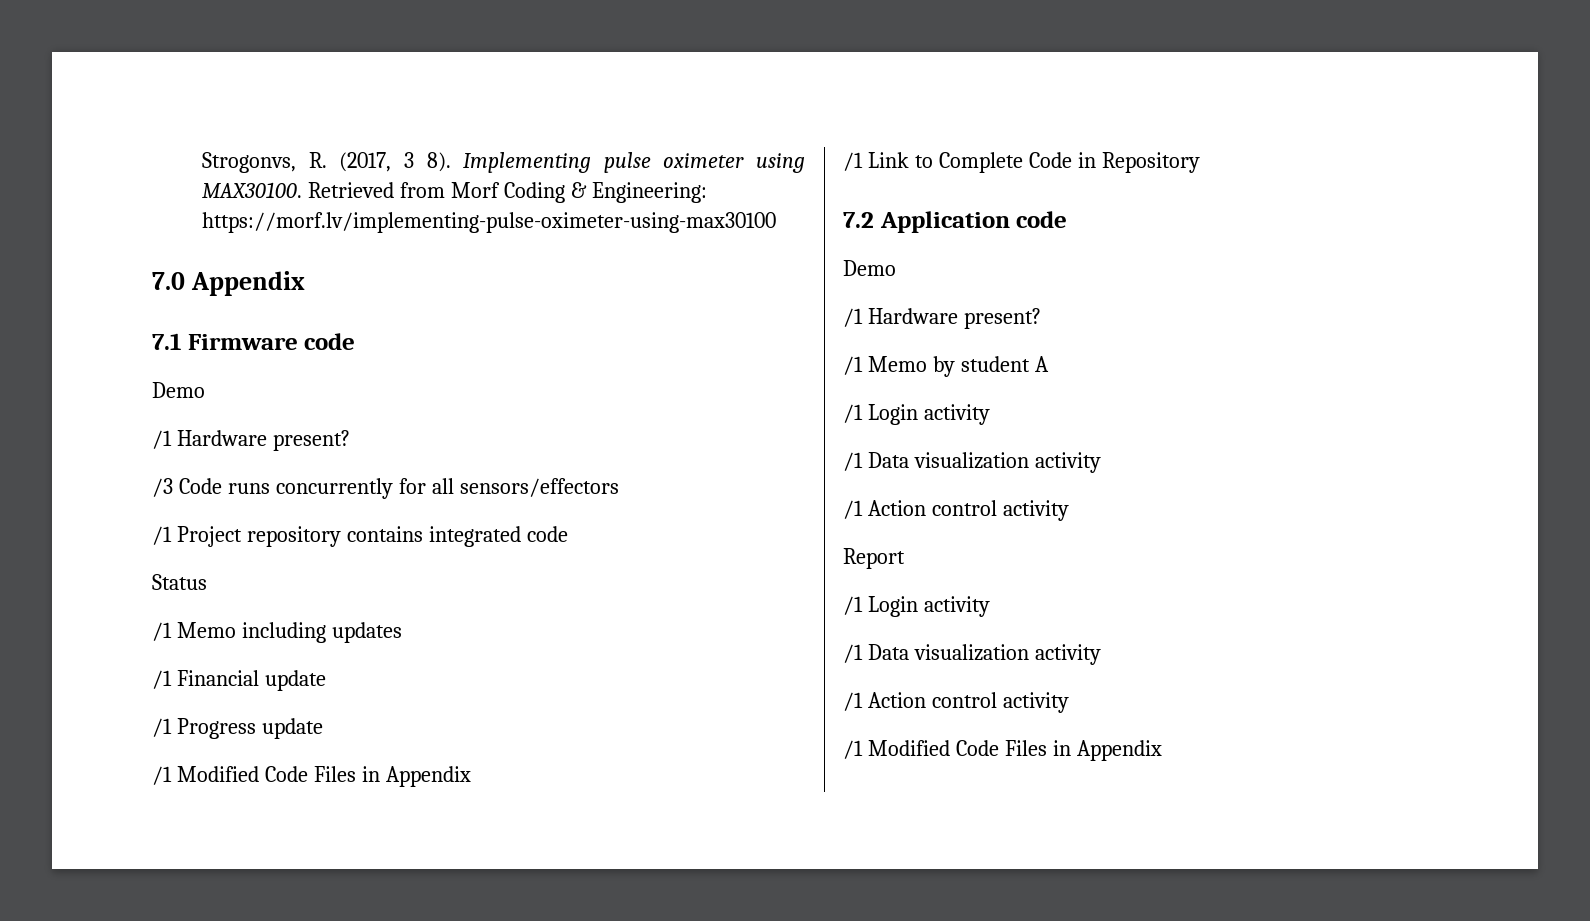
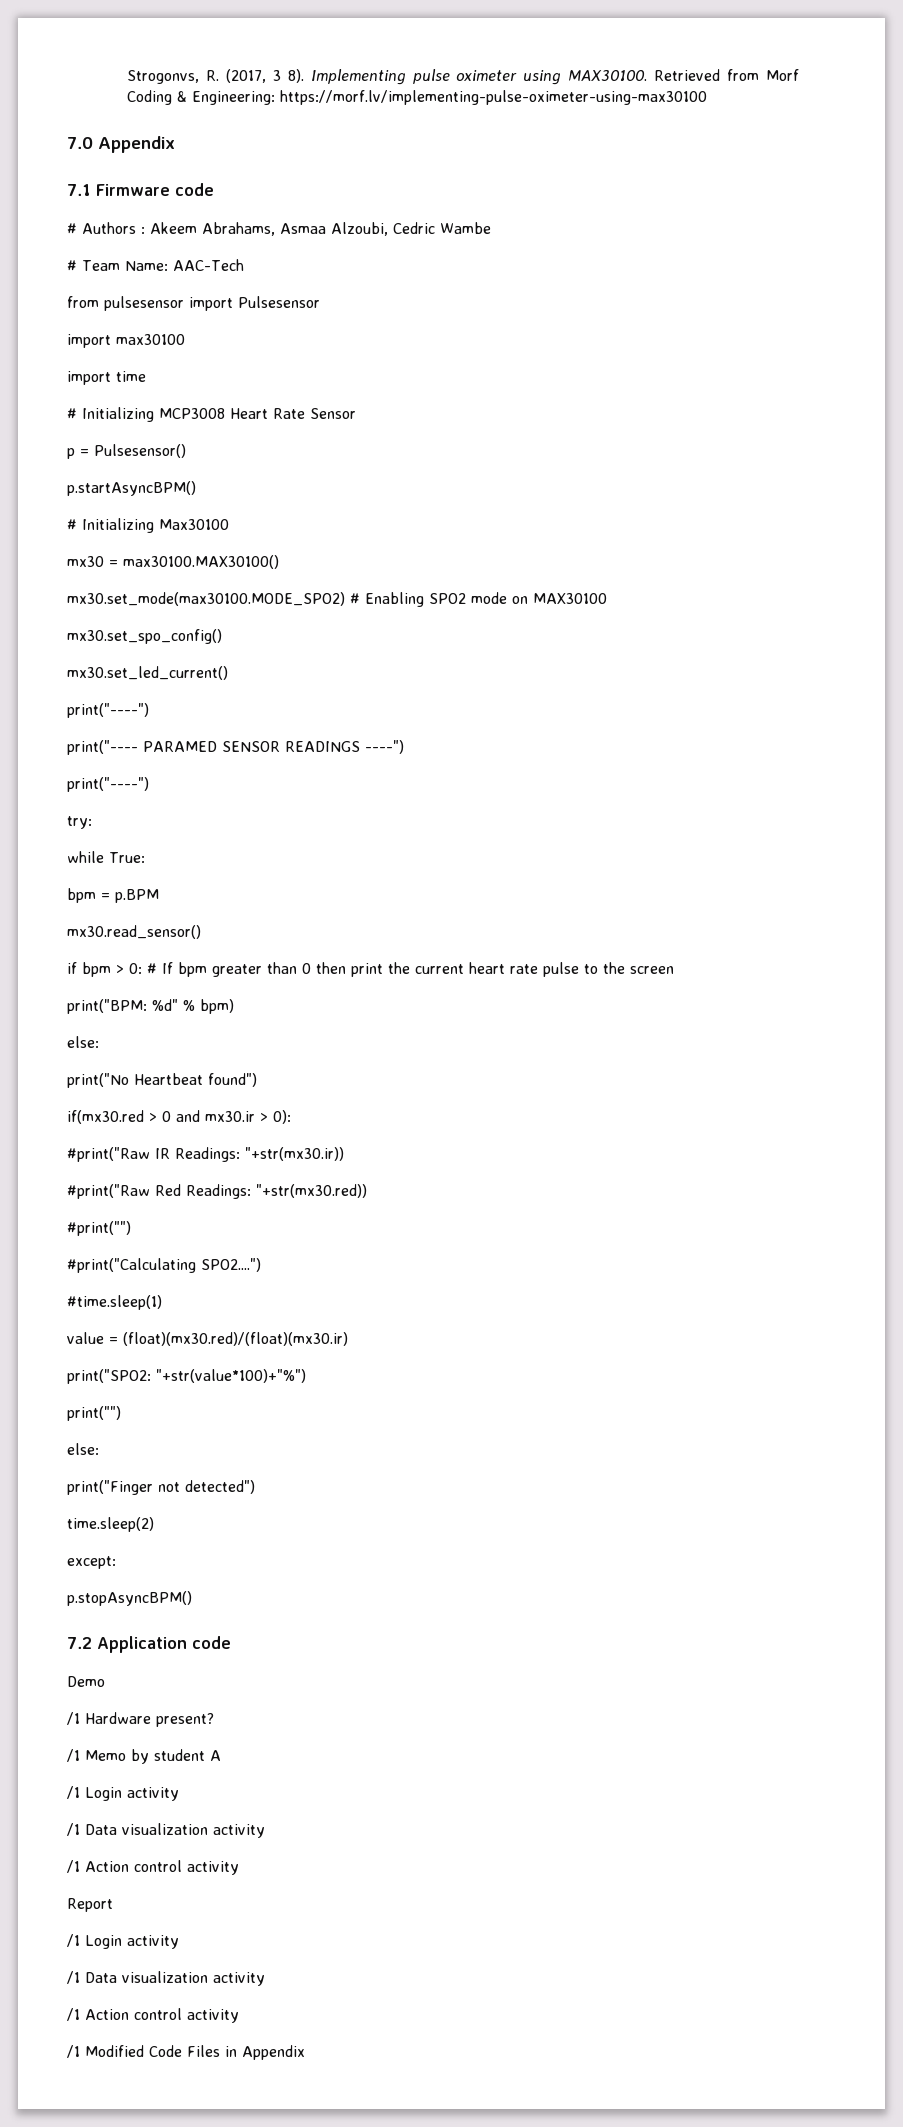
[152,382,205,398] [152,430,350,451] [152,478,619,499] [152,526,568,547] [152,574,207,590] [152,622,402,643] [152,670,326,691] [152,718,323,739] [152,766,471,787] [843,152,1200,173] Demo // /1 Hardware present? // /3 Code runs concurrently for all sensors/effectors // /1 Project repository contains integrated code // Status // /1 Memo including updates // /1 Financial update // /1 Progress update // /1 Modified Code Files in Appendix // /1 Link to Complete Code in Repository -> [67,222,491,236] [67,259,244,271] [67,296,320,311] [67,334,185,348] [67,371,146,385] [67,407,356,422] [67,444,186,459] [67,481,196,496] [67,518,229,533] [67,555,279,569] [67,592,607,607] [67,629,222,644] [67,666,228,680] [67,703,149,718] [67,740,404,755] [67,777,149,792] [67,816,92,829] [67,851,145,863] [67,888,159,903] [67,925,201,939] [67,962,674,977] [67,999,234,1014] [67,1036,99,1048] [67,1073,257,1088] [67,1110,291,1124] [67,1147,344,1162] [67,1184,367,1199] [67,1221,131,1236] [67,1258,261,1273] [67,1295,162,1310] [67,1332,348,1346] [67,1369,306,1384] [67,1406,121,1421] [67,1443,99,1455] [67,1480,255,1495] [67,1517,154,1532] [67,1556,116,1569] [67,1591,192,1606] # Authors : Akeem Abrahams, Asmaa Alzoubi, Cedric Wambe // # Team Name: AAC-Tech // from pulsesensor import Pulsesensor // import max30100 // import time // # Initializing MCP3008 Heart Rate Sensor // p = Pulsesensor() // p.startAsyncBPM() // # Initializing Max30100 // mx30 = max30100.MAX30100() // mx30.set_mode(max30100.MODE_SPO2) # Enabling SPO2 mode on MAX30100 // mx30.set_spo_config() // mx30.set_led_current() // print("----") // print("---- PARAMED SENSOR READINGS ----") // print("----") // try: // while True: // bpm = p.BPM // mx30.read_sensor() // if bpm > 0: # If bpm greater than 0 then print the current heart rate pulse to the screen // print("BPM: %d" % bpm) // else: // print("No Heartbeat found") // if(mx30.red > 0 and mx30.ir > 0): // #print("Raw IR Readings: "+str(mx30.ir)) // #print("Raw Red Readings: "+str(mx30.red)) // #print("") // #print("Calculating SPO2....") // #time.sleep(1) // value = (float)(mx30.red)/(float)(mx30.ir) // print("SPO2: "+str(value*100)+"%") // print("") // else: // print("Finger not detected") // time.sleep(2) // except: // p.stopAsyncBPM()

